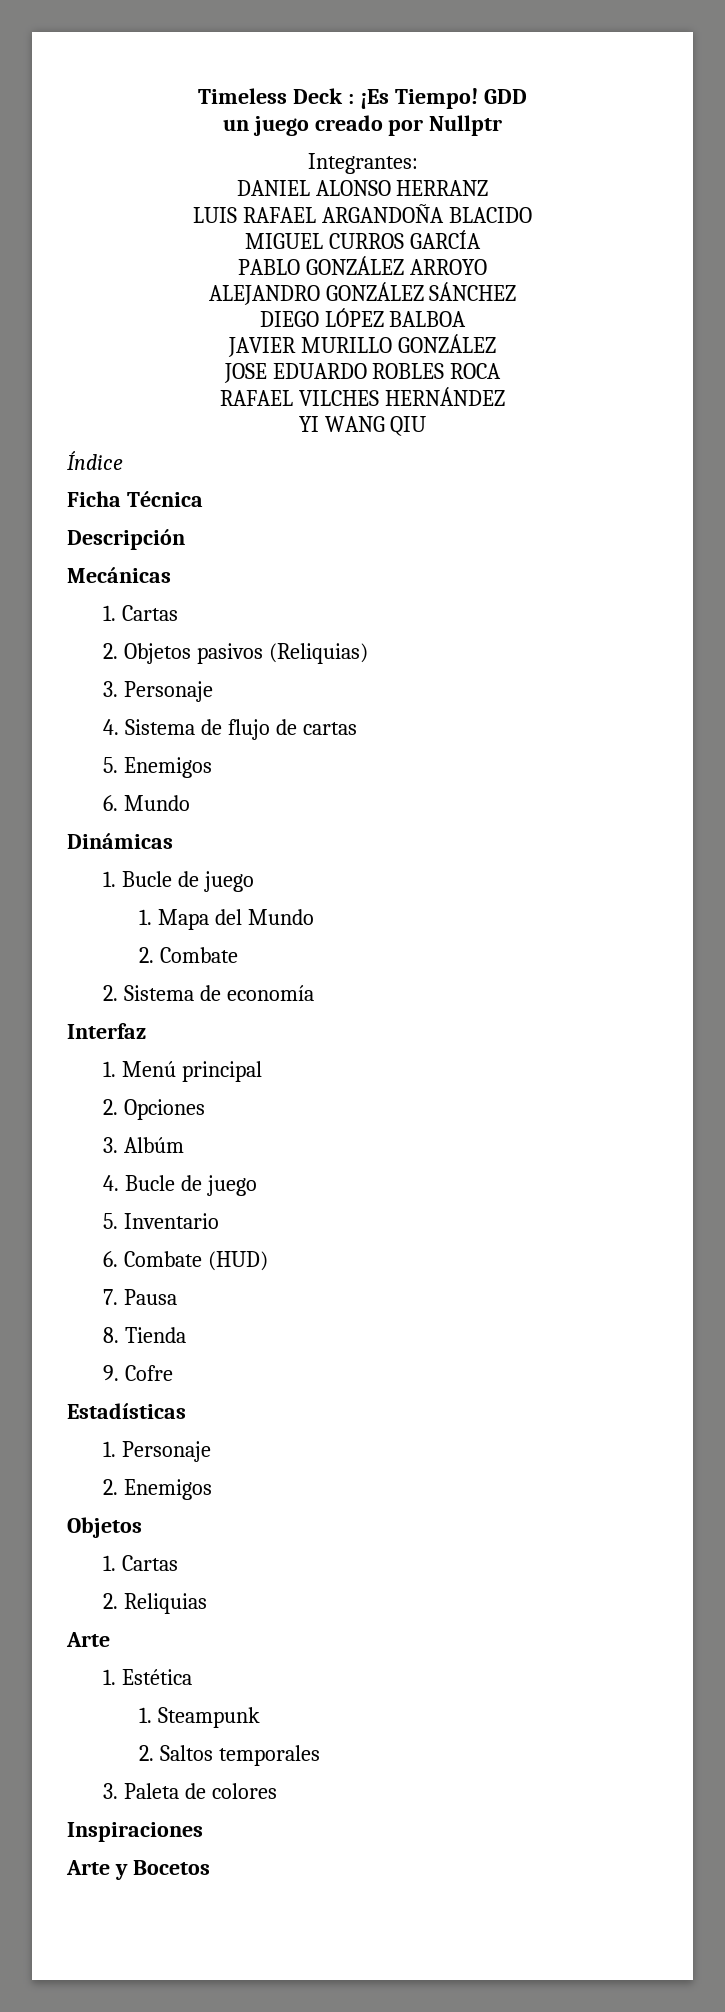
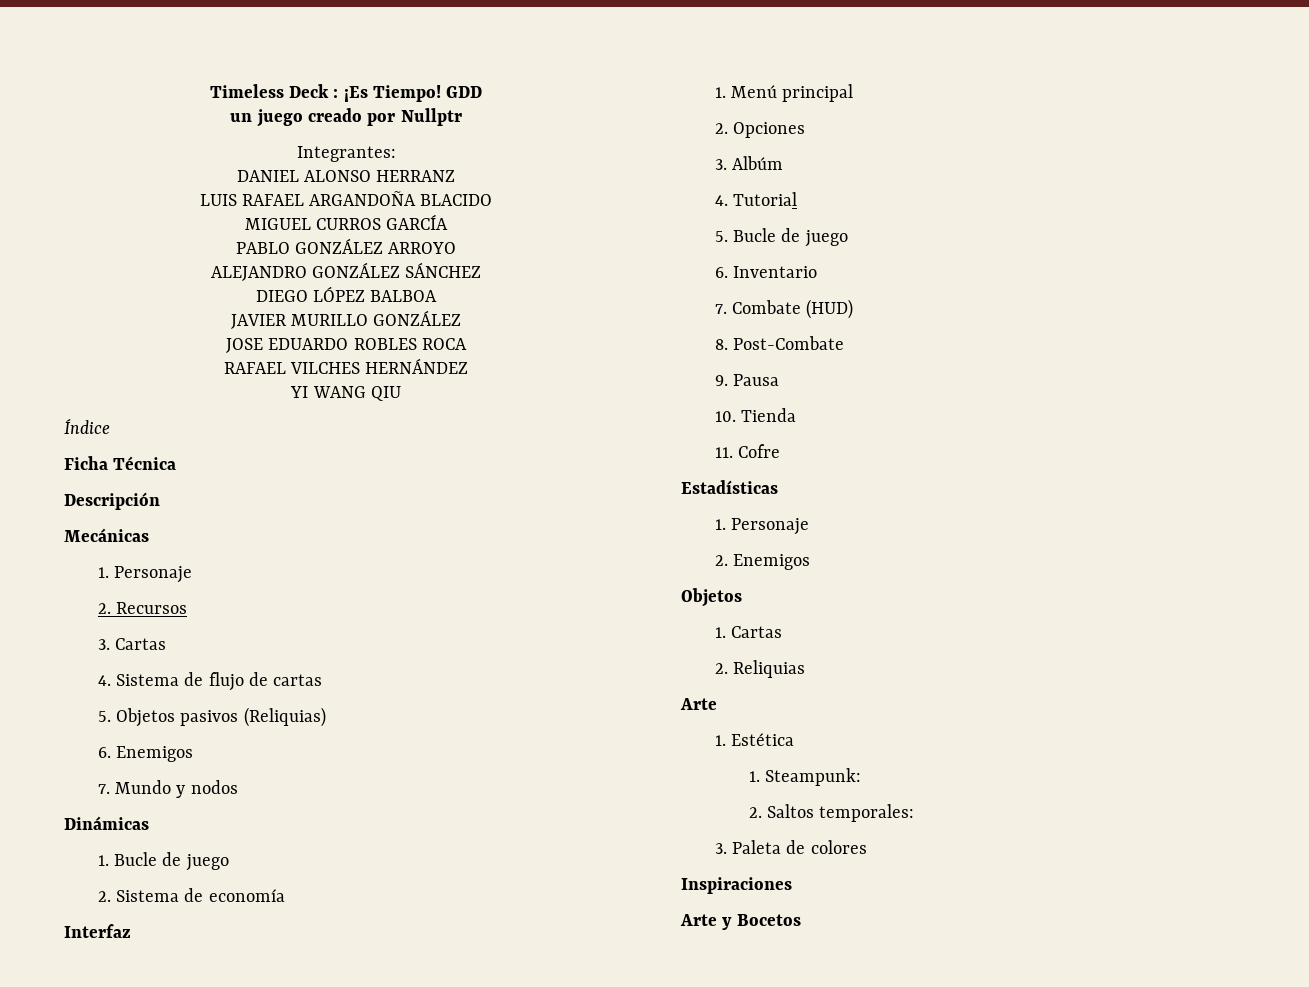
[121,605,178,621] [102,643,368,664] [102,681,213,702] Cartas // 2. Objetos pasivos (Reliquias) // 3. Personaje -> [114,566,193,583] [97,602,188,614] [97,638,167,650] Personaje // 2. Recursos // 3. Cartas
[123,757,212,778] [102,795,190,811] Enemigos // 6. Mundo -> [116,707,326,727] [97,746,194,762] [97,780,238,798] Objetos pasivos (Reliquias) // 6. Enemigos // 7. Mundo y nodos
[138,909,314,930] [138,947,238,963] // 1. Mapa del Mundo // 2. Combate -> (229, 862) none
[124,1175,257,1196] [102,1213,118,1229] Bucle de juego // 5. -> [733,192,798,206] [714,228,848,247] [714,267,728,278] Tutorial // 5. Bucle de juego // 6.
[102,1251,118,1267] 6. -> [714,304,727,314] 7.
[102,1289,118,1305] 7. -> [714,336,845,350] [714,375,728,386] 8. Post-Combate // 9.
[102,1327,119,1343] 8. -> [714,411,736,422] 10.
[102,1365,119,1381] 9. -> [714,447,733,458] 11.
[157,1707,260,1728] Steampunk -> [765,768,862,786] Steampunk:
[218,1745,320,1766] temporales -> [819,804,915,822] temporales:

